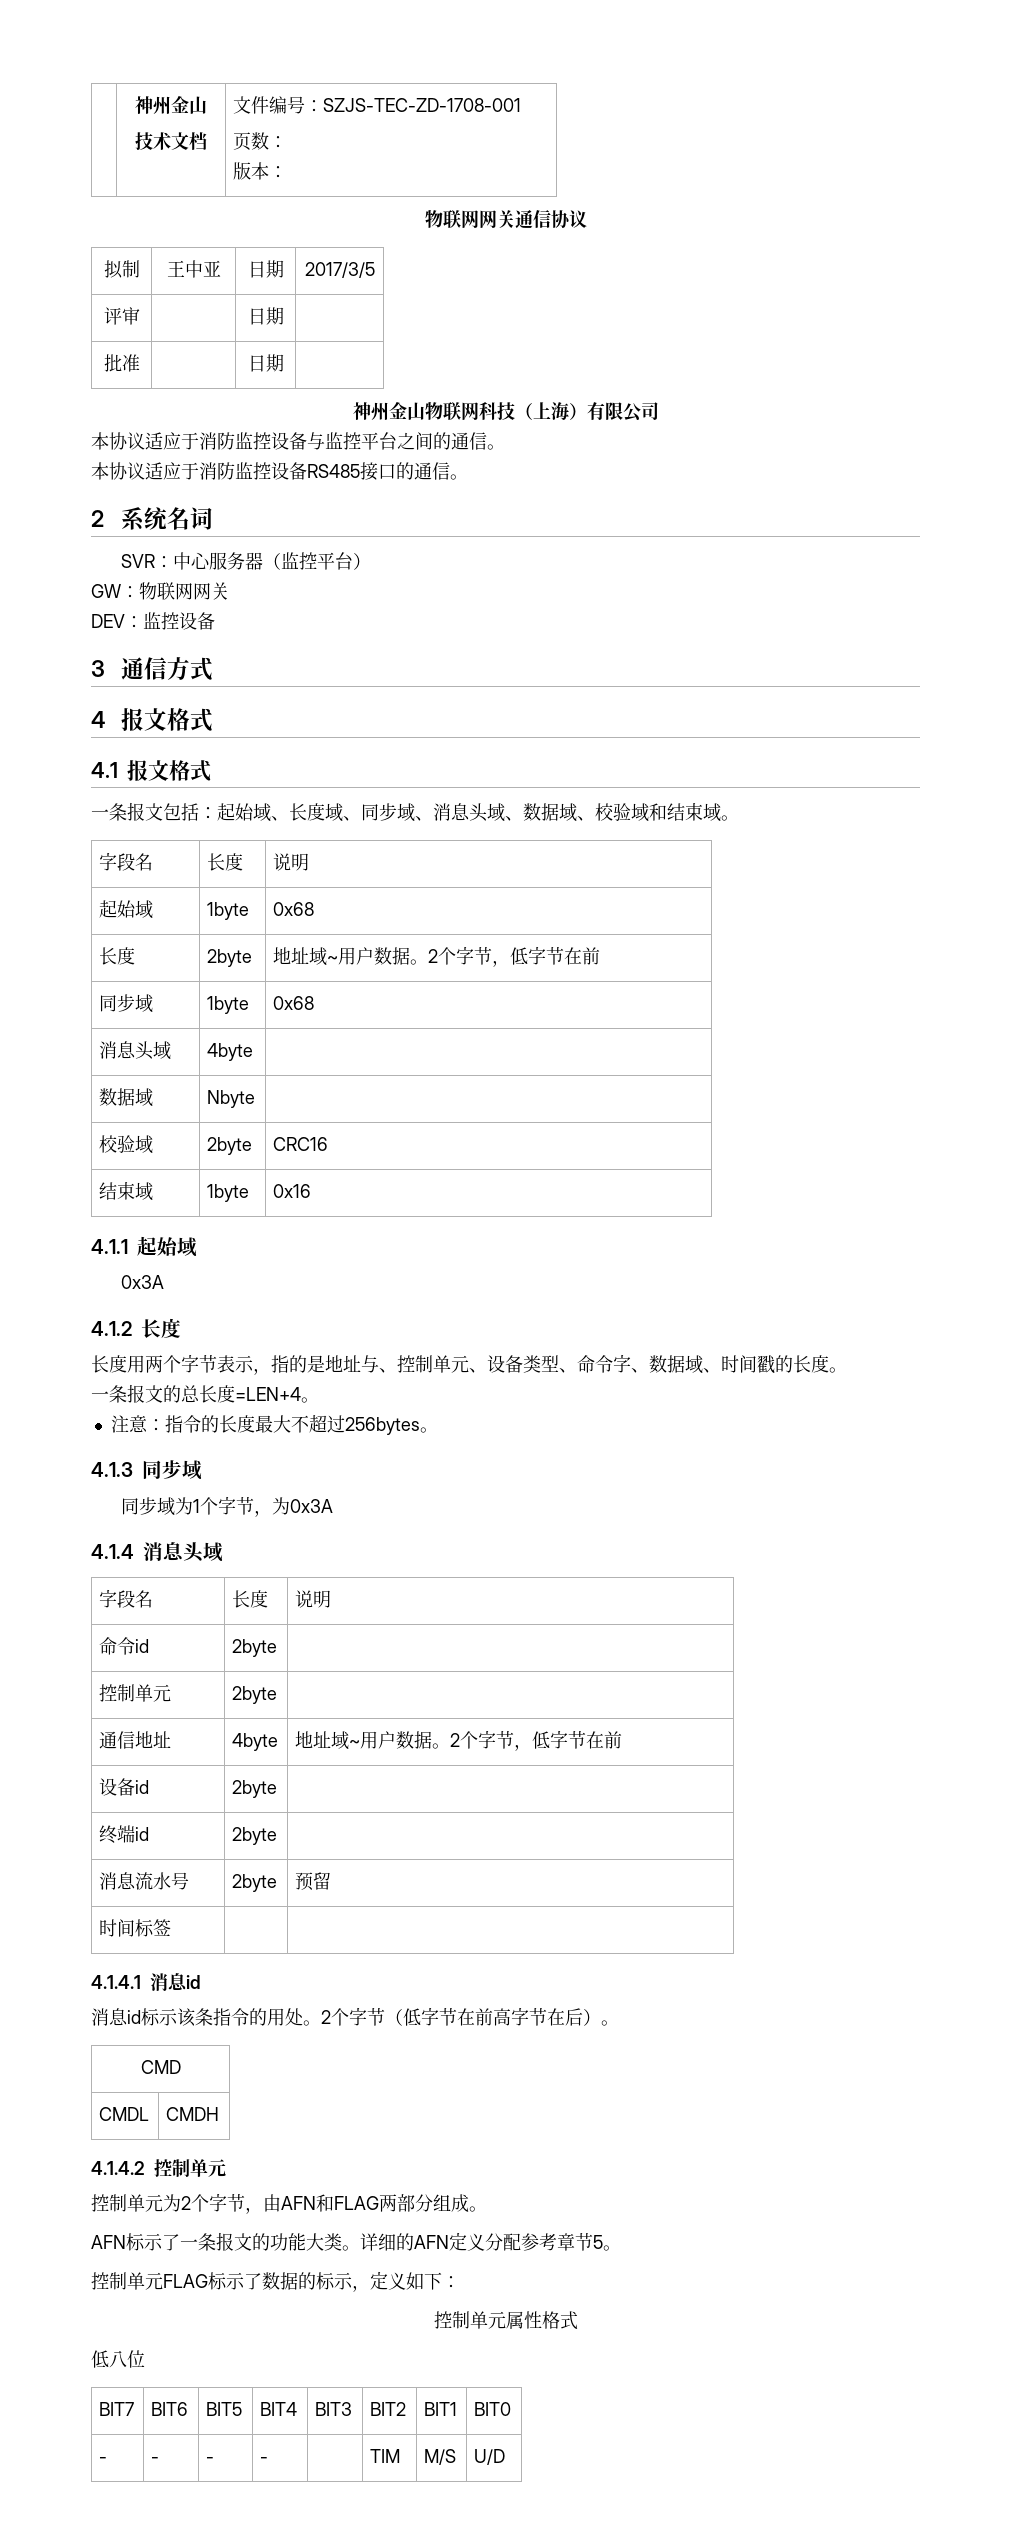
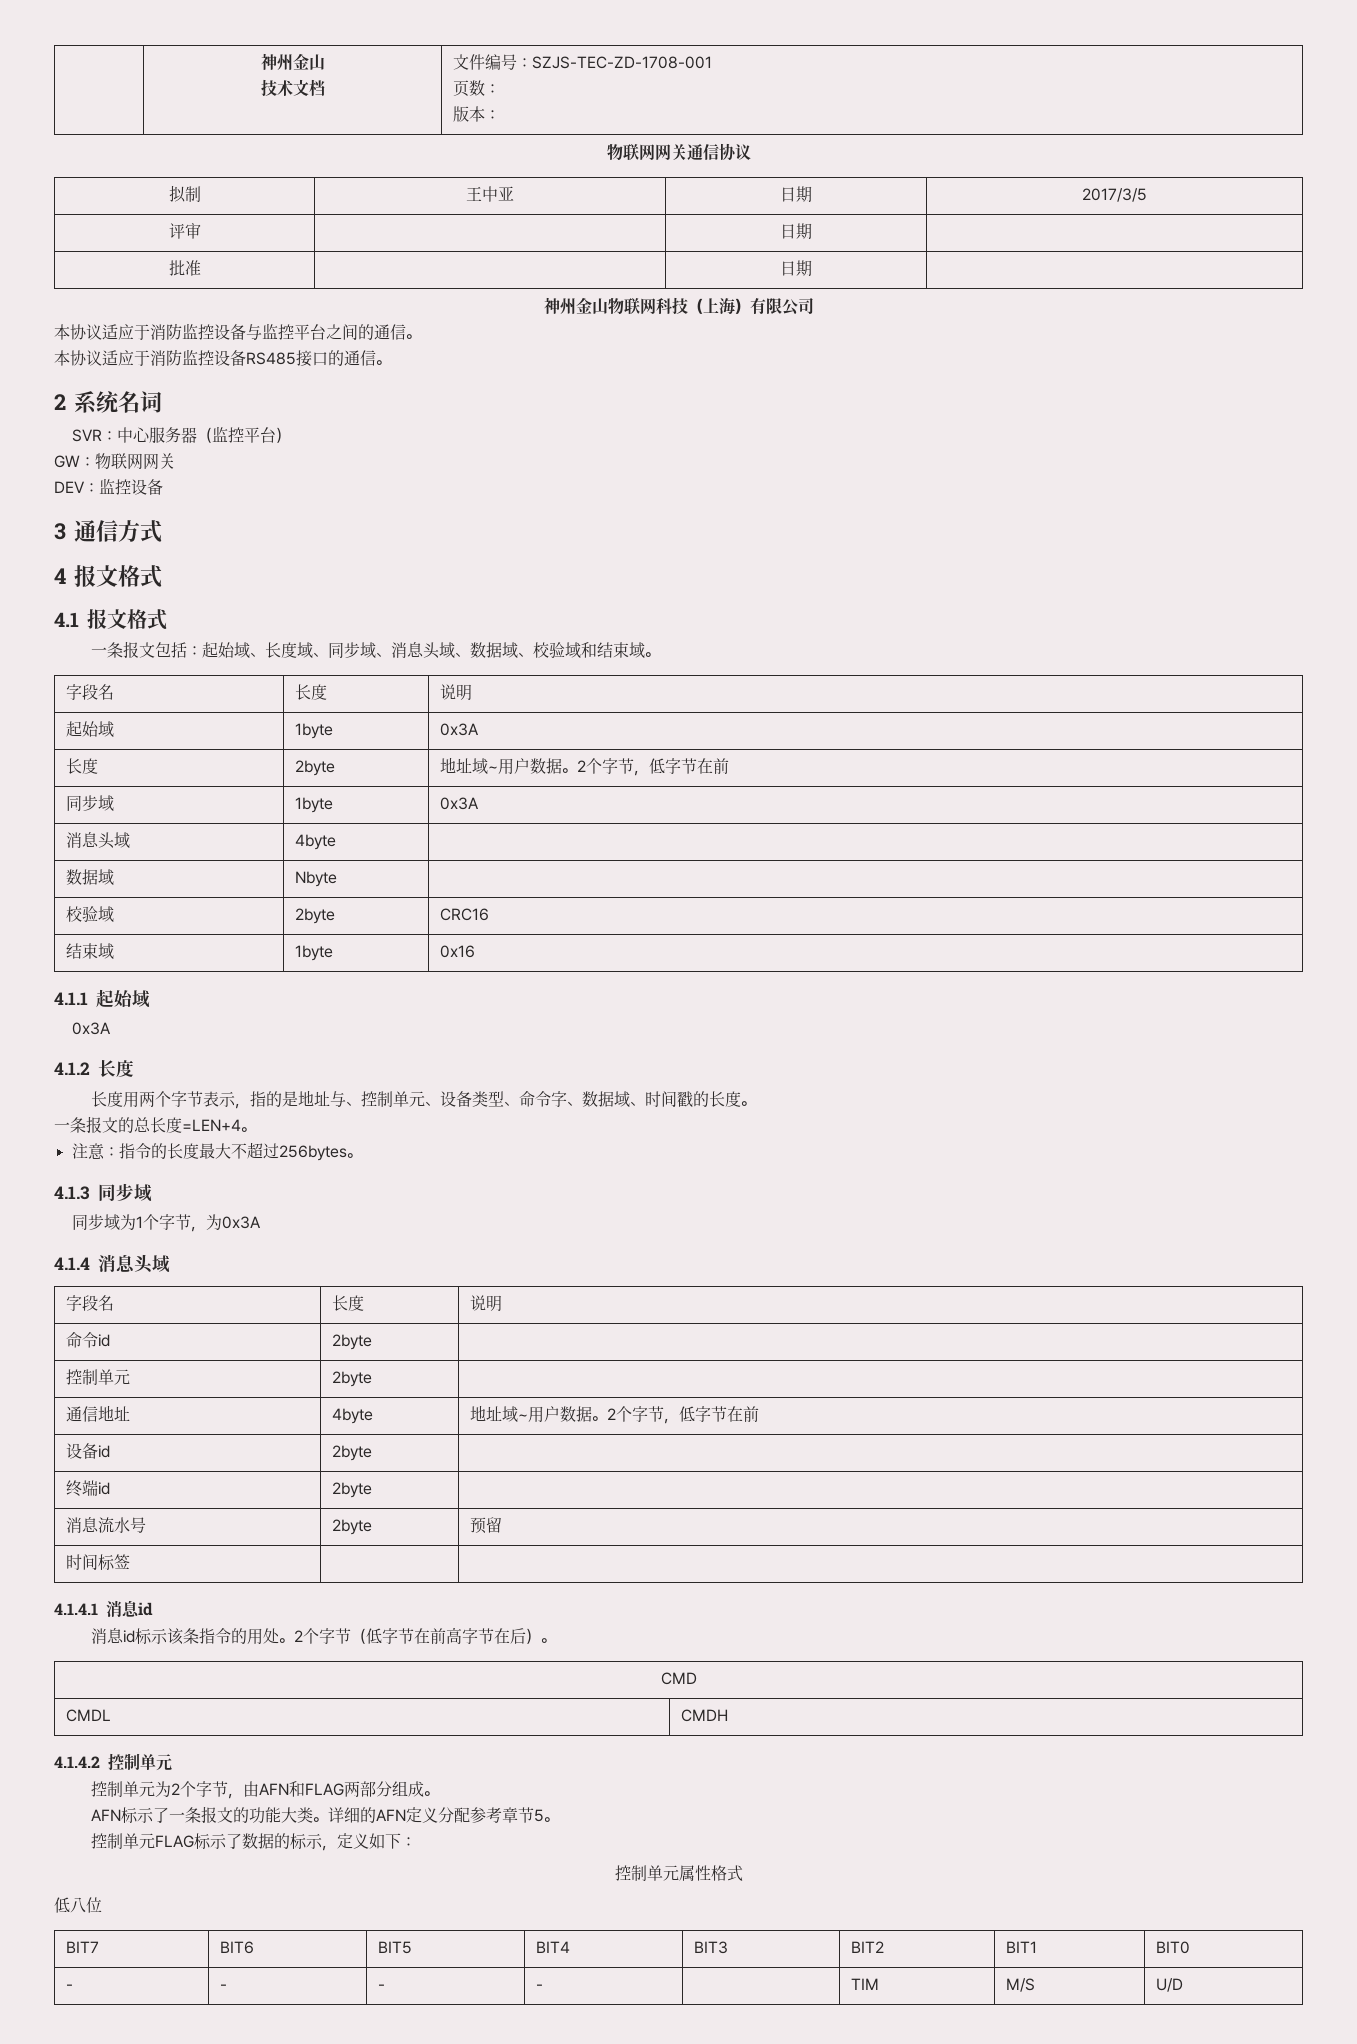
[273,902,315,916] 0x68 -> [439,723,479,736] 0x3A
[273,996,315,1010] 0x68 -> [439,797,479,810] 0x3A

